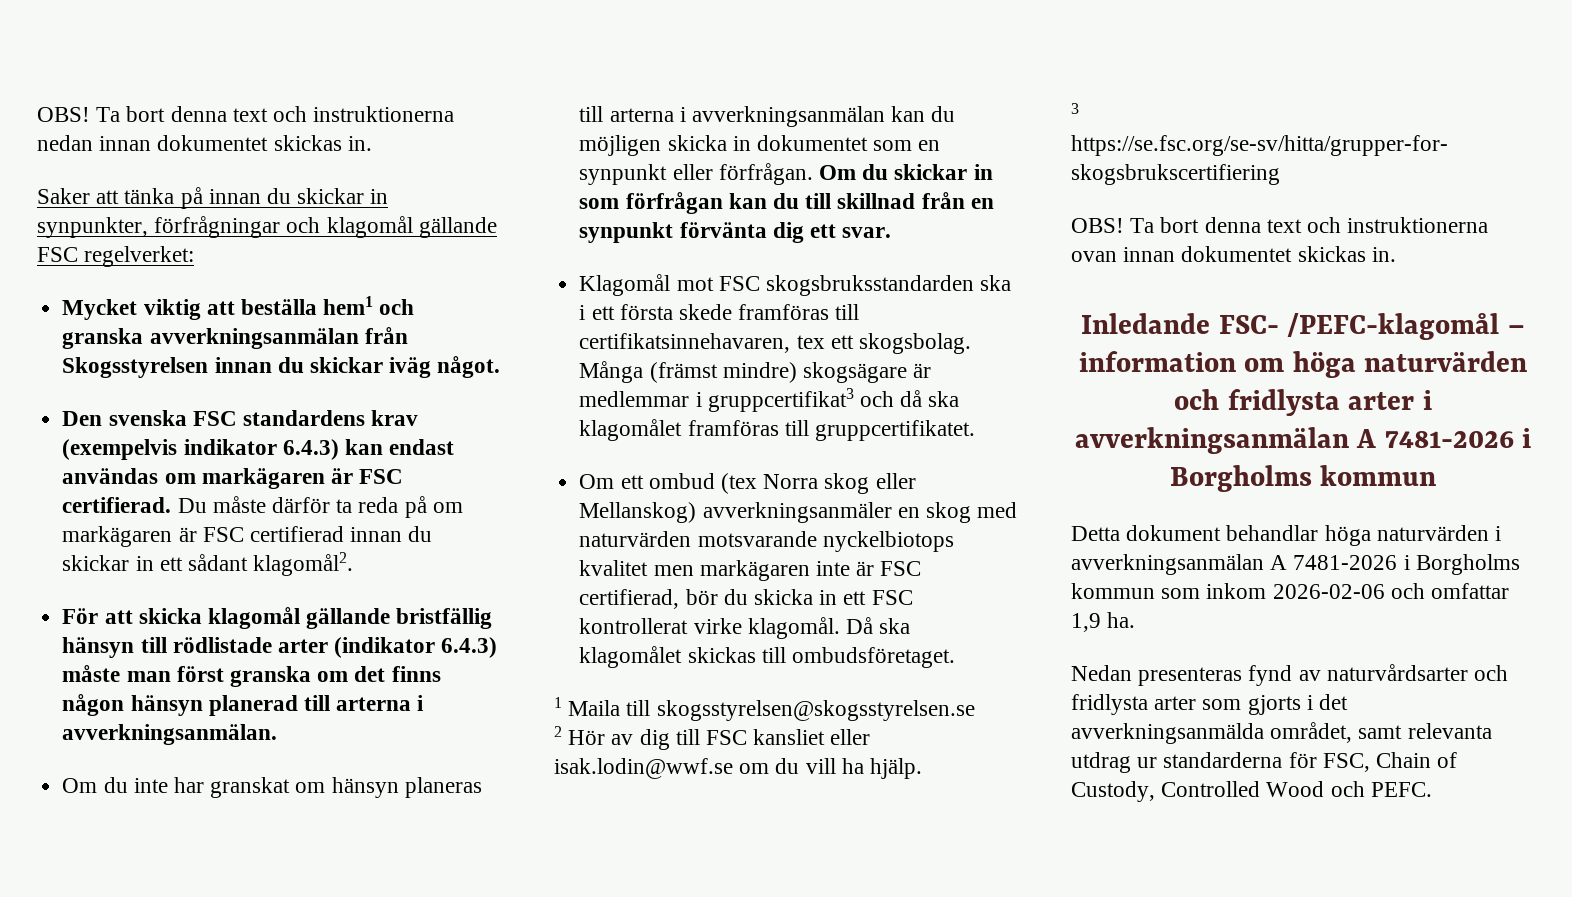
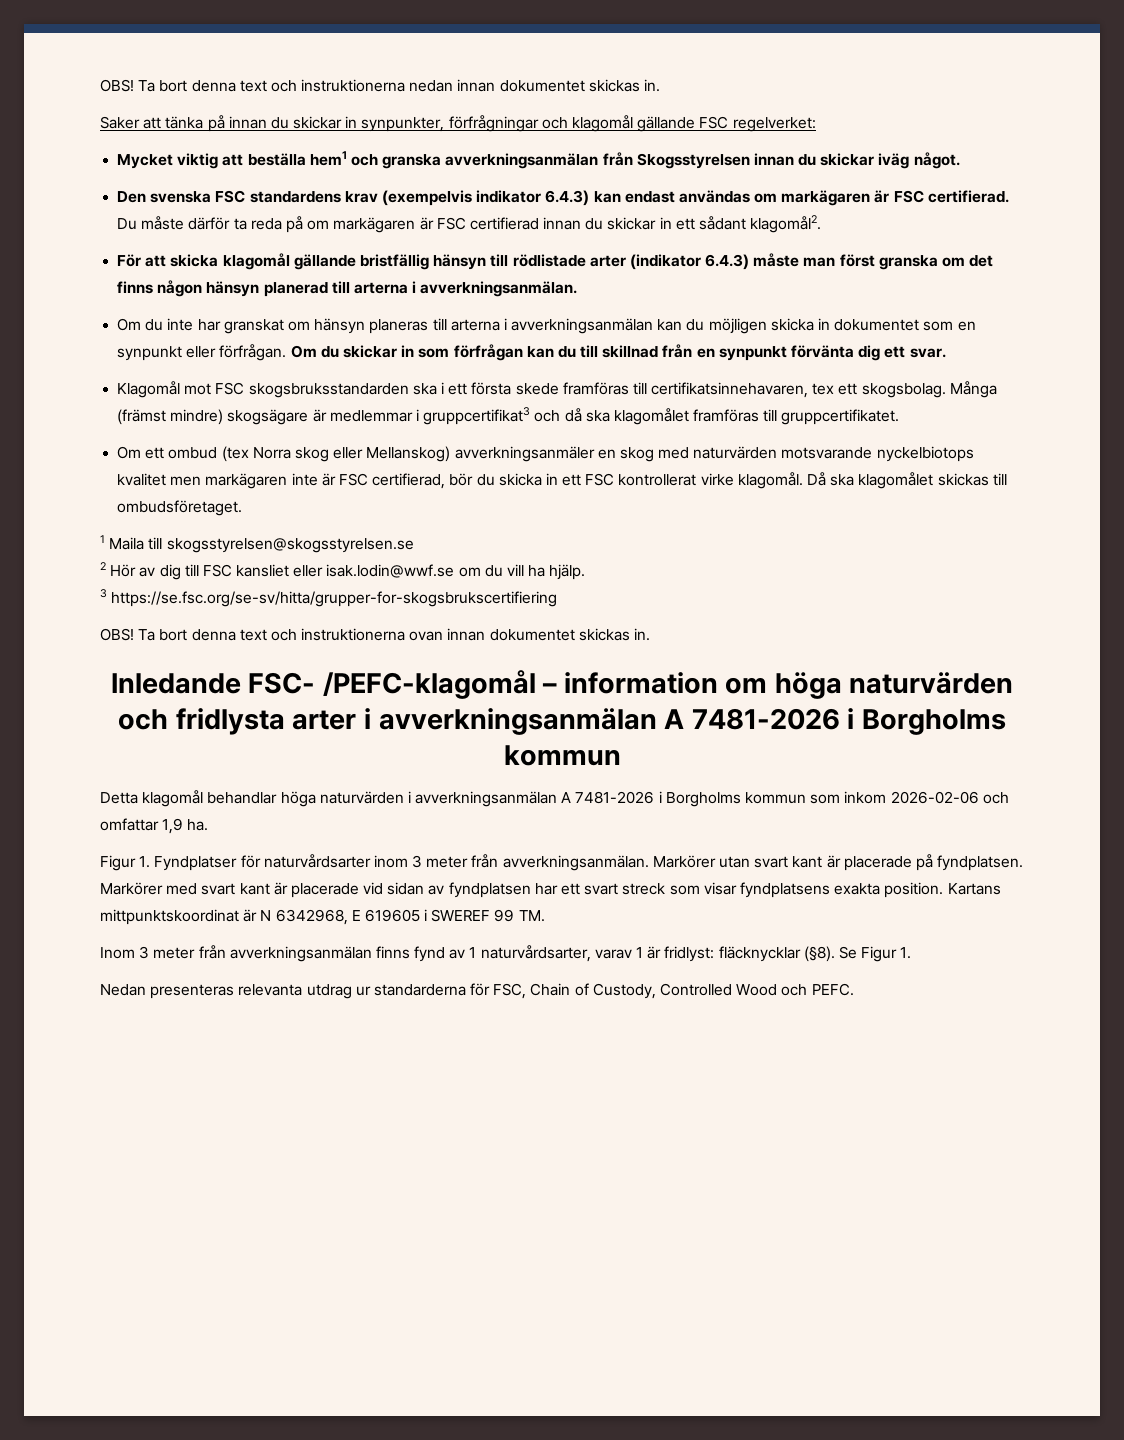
[1126,525,1222,541] dokument -> [142,790,204,807] klagomål
[1071,664,1509,686] [1071,694,1349,715] [1071,722,1403,744] Nedan presenteras fynd av naturvårdsarter och fridlysta arter som gjorts i det avverkningsanmälda området, samt -> [100,854,1024,871] [100,882,1001,898] [100,909,545,925] [100,945,912,962] [100,984,235,999] Figur 1. Fyndplatser för naturvårdsarter inom 3 meter från avverkningsanmälan. Markörer utan svart kant är placerade på fyndplatsen. Markörer med svart kant är placerade vid sidan av fyndplatsen har ett svart streck som visar fyndplatsens exakta position. Kartans mittpunktskoordinat är N 6342968, E 619605 i SWEREF 99 TM. // Inom 3 meter från avverkningsanmälan finns fynd av 1 naturvårdsarter, varav 1 är fridlyst: fläcknycklar (§8). Se Figur 1. // Nedan presenteras

